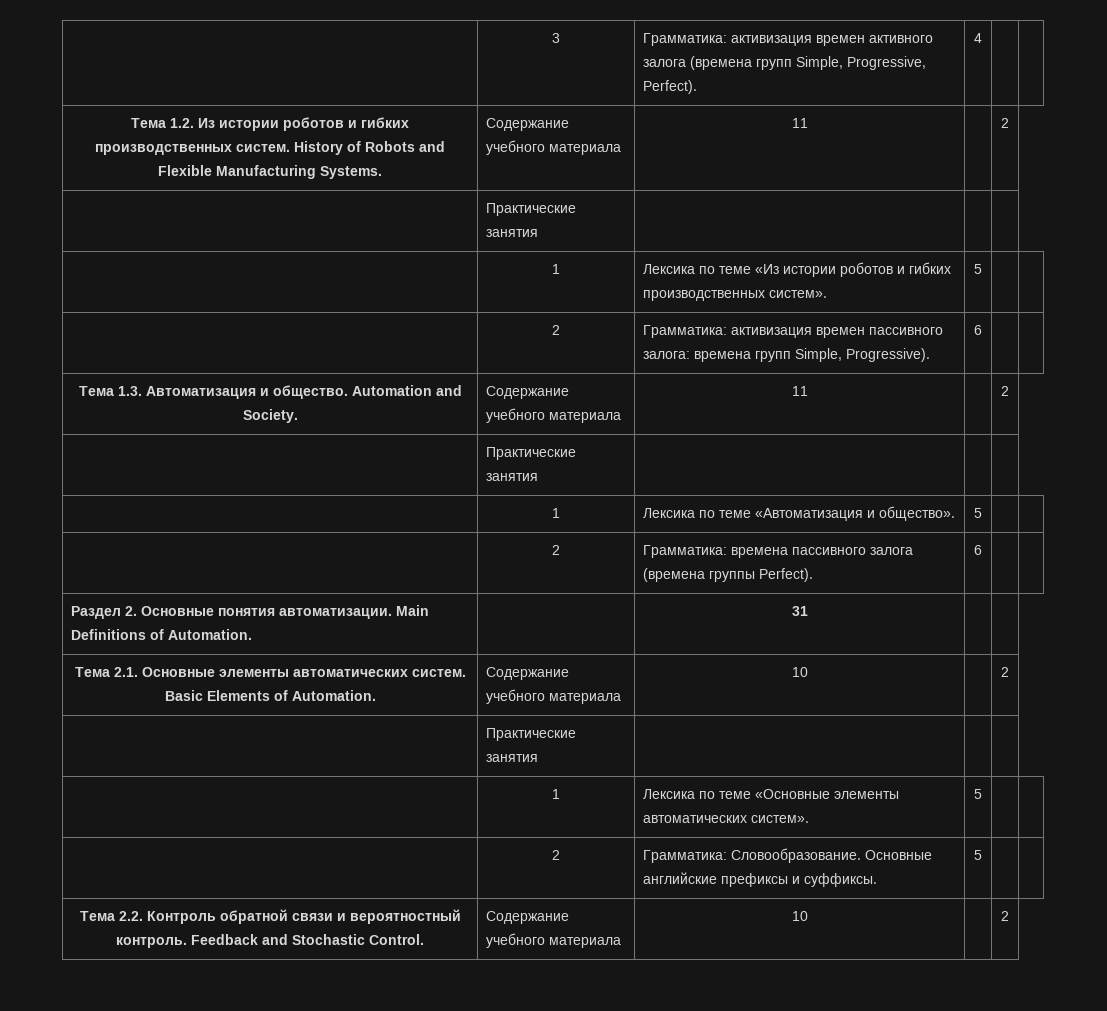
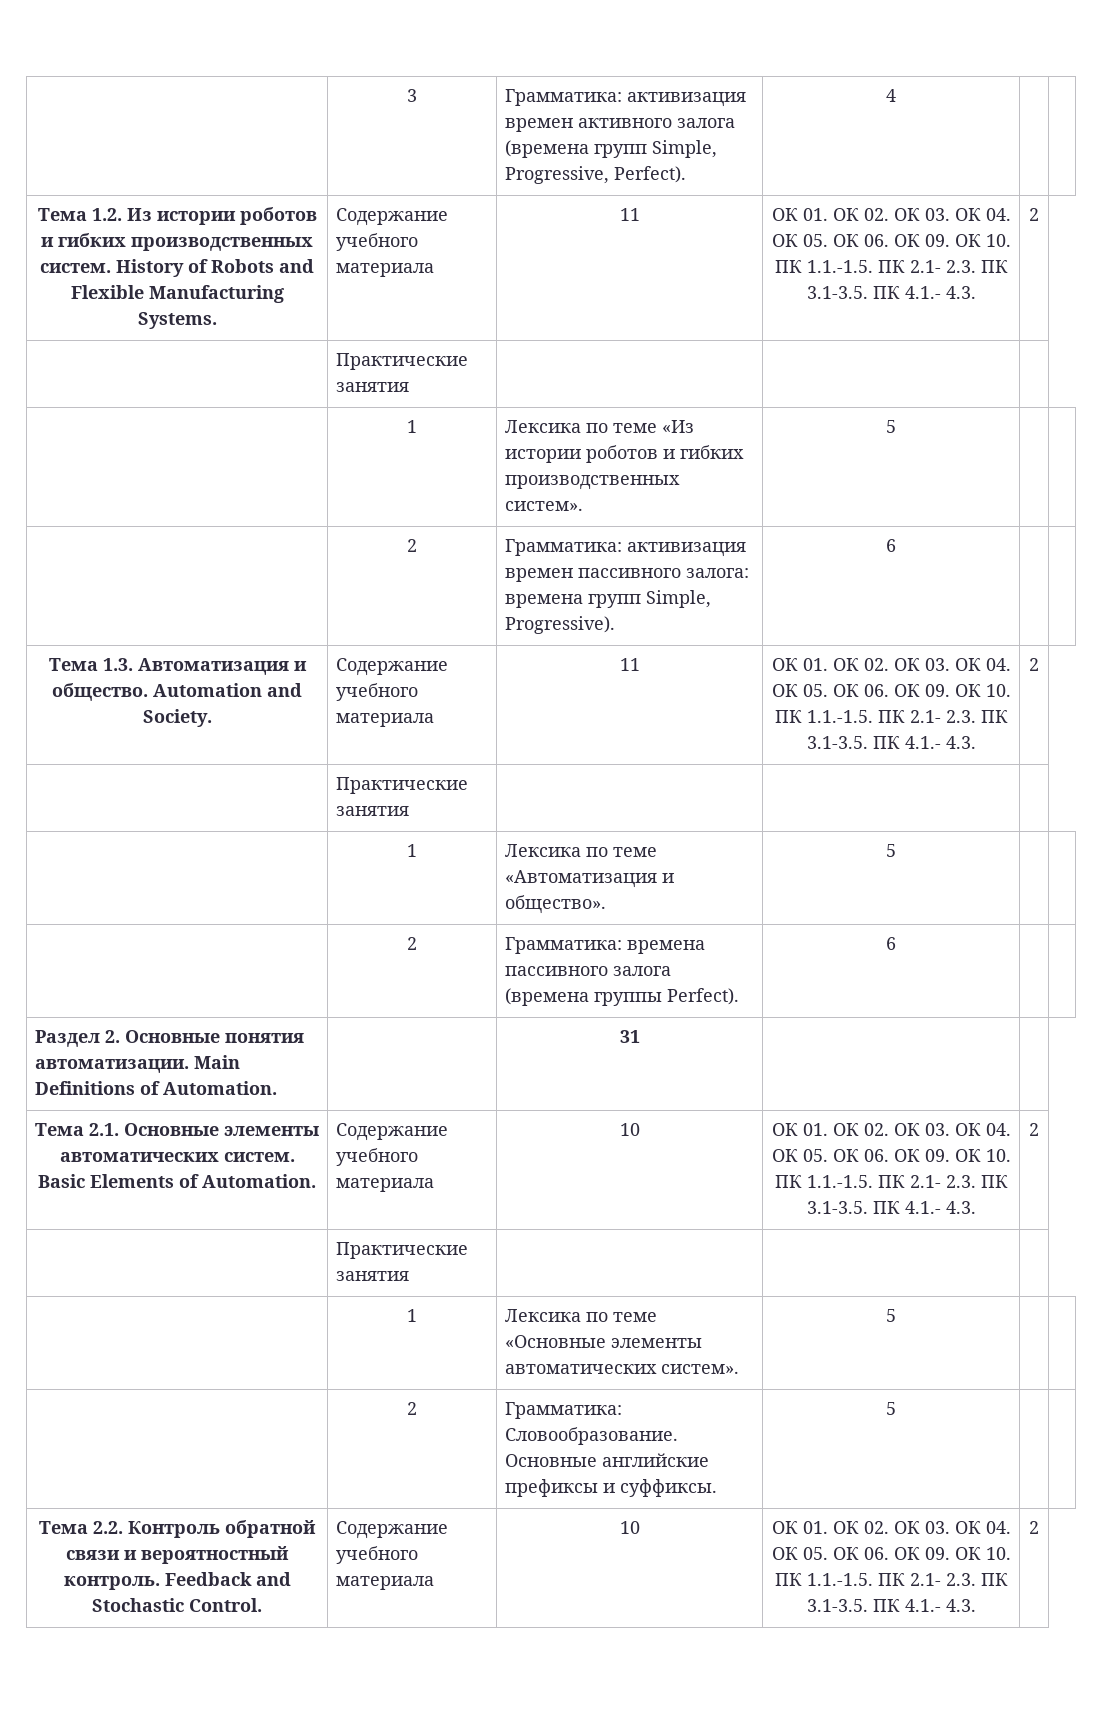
(808, 123) none -> [771,208,1011,221] [771,234,1011,247] [774,260,1008,273] [806,286,976,299] ОК 01. ОК 02. ОК 03. ОК 04. ОК 05. ОК 06. ОК 09. ОК 10. ПК 1.1.-1.5. ПК 2.1- 2.3. ПК 3.1-3.5. ПК 4.1.- 4.3.
(808, 391) none -> [771,658,1011,671] [771,684,1011,697] [774,710,1008,723] [806,736,976,749] ОК 01. ОК 02. ОК 03. ОК 04. ОК 05. ОК 06. ОК 09. ОК 10. ПК 1.1.-1.5. ПК 2.1- 2.3. ПК 3.1-3.5. ПК 4.1.- 4.3.
(808, 672) none -> [771,1123,1011,1136] [771,1149,1011,1162] [774,1175,1008,1188] [806,1201,976,1214] ОК 01. ОК 02. ОК 03. ОК 04. ОК 05. ОК 06. ОК 09. ОК 10. ПК 1.1.-1.5. ПК 2.1- 2.3. ПК 3.1-3.5. ПК 4.1.- 4.3.
(808, 916) none -> [771,1521,1011,1534] [771,1547,1011,1560] [774,1573,1008,1586] [806,1599,976,1612] ОК 01. ОК 02. ОК 03. ОК 04. ОК 05. ОК 06. ОК 09. ОК 10. ПК 1.1.-1.5. ПК 2.1- 2.3. ПК 3.1-3.5. ПК 4.1.- 4.3.

